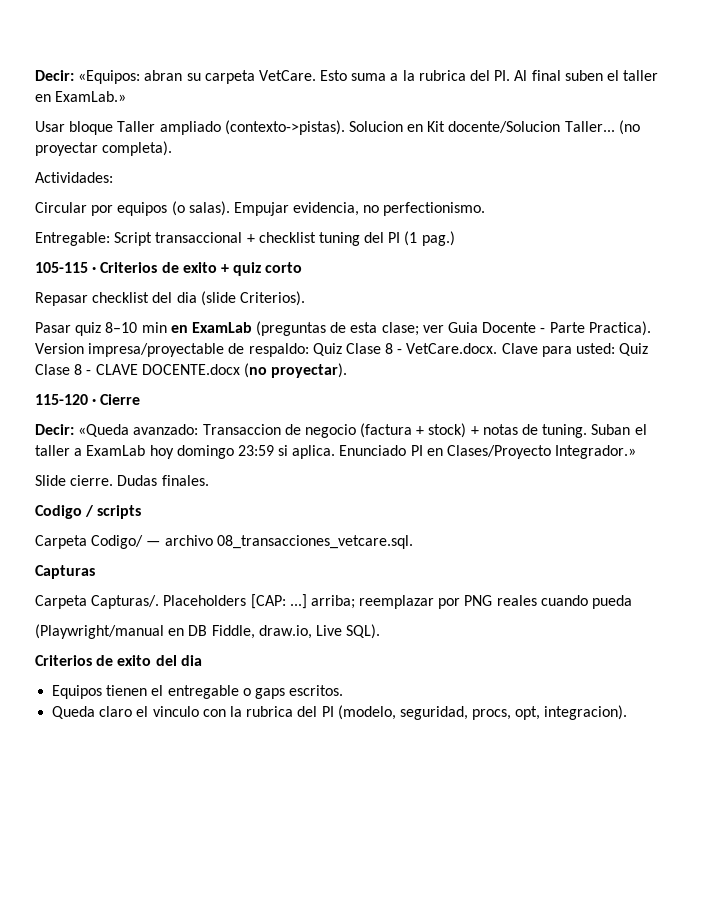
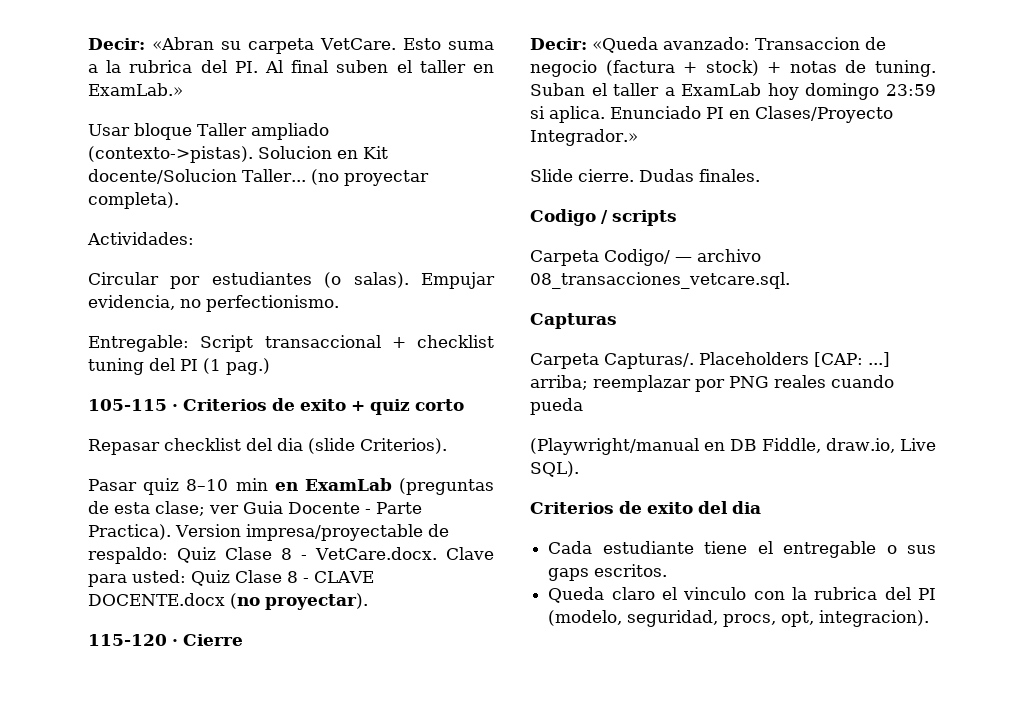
[35,70,183,84] Decir: «Equipos: abran -> [88,37,215,50] Decir: «Abran
[117,202,168,216] equipos -> [211,272,312,285] estudiantes
[52,685,148,699] Equipos tienen -> [548,541,748,554] Cada estudiante tiene
(251, 692) none -> [907,545,936,554] sus

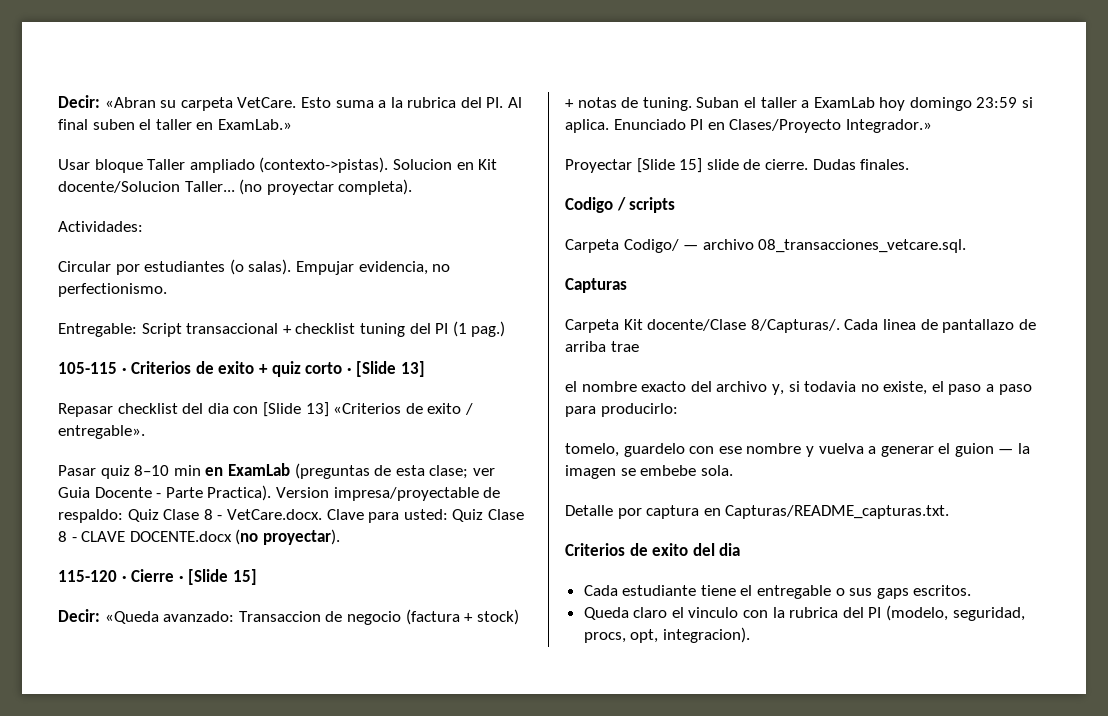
(464, 405) none -> [346,361,425,377] · [Slide 13]
[308,438,447,454] (slide Criterios). -> [233,402,473,417] [58,425,145,439] con [Slide 13] «Criterios de exito / entregable».
(243, 640) none -> [178,569,257,585] · [Slide 15]
[530,169,573,182] Slide -> [565,158,761,173] Proyectar [Slide 15] slide de
[604,352,890,369] [530,375,894,392] [530,398,583,415] [530,438,936,455] [530,461,579,477] Capturas/. Placeholders [CAP: ...] arriba; reemplazar por PNG reales cuando pueda // (Playwright/manual en DB Fiddle, draw.io, Live SQL). -> [623,319,1036,333] [565,341,639,352] [565,381,1032,395] [565,403,678,417] [565,443,1031,457] [565,465,733,479] [565,505,950,519] Kit docente/Clase 8/Capturas/. Cada linea de pantallazo de arriba trae // el nombre exacto del archivo y, si todavia no existe, el paso a paso para producirlo: // tomelo, guardelo con ese nombre y vuelva a generar el guion — la imagen se embebe sola. // Detalle por captura en Capturas/README_capturas.txt.

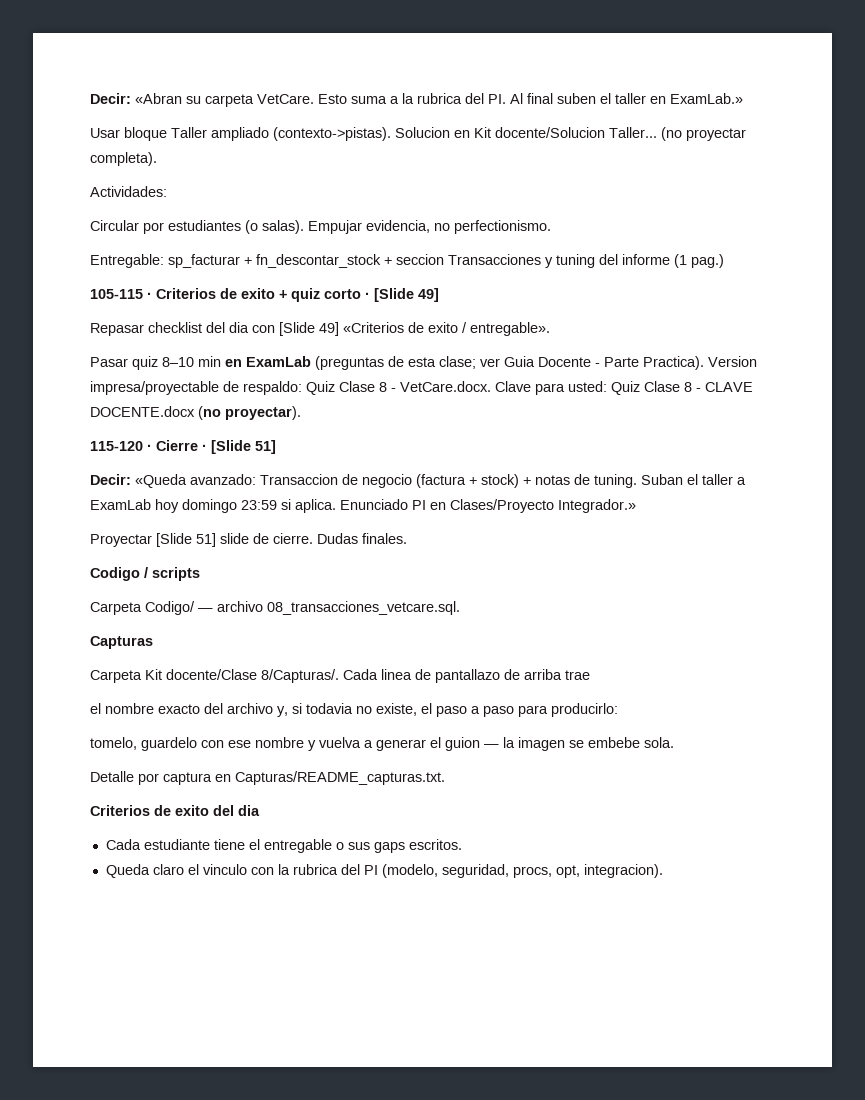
[141,323,356,337] Script transaccional + checklist -> [168,254,553,268] sp_facturar + fn_descontar_stock + seccion Transacciones y
[435,323,449,334] PI -> [622,254,670,265] informe
[400,361,425,377] 13] -> [418,288,439,302] 49]
[305,402,329,417] 13] -> [319,322,339,336] 49]
[232,569,257,585] 15] -> [255,440,276,454] 51]
[679,158,703,173] 15] -> [196,533,216,547] 51]

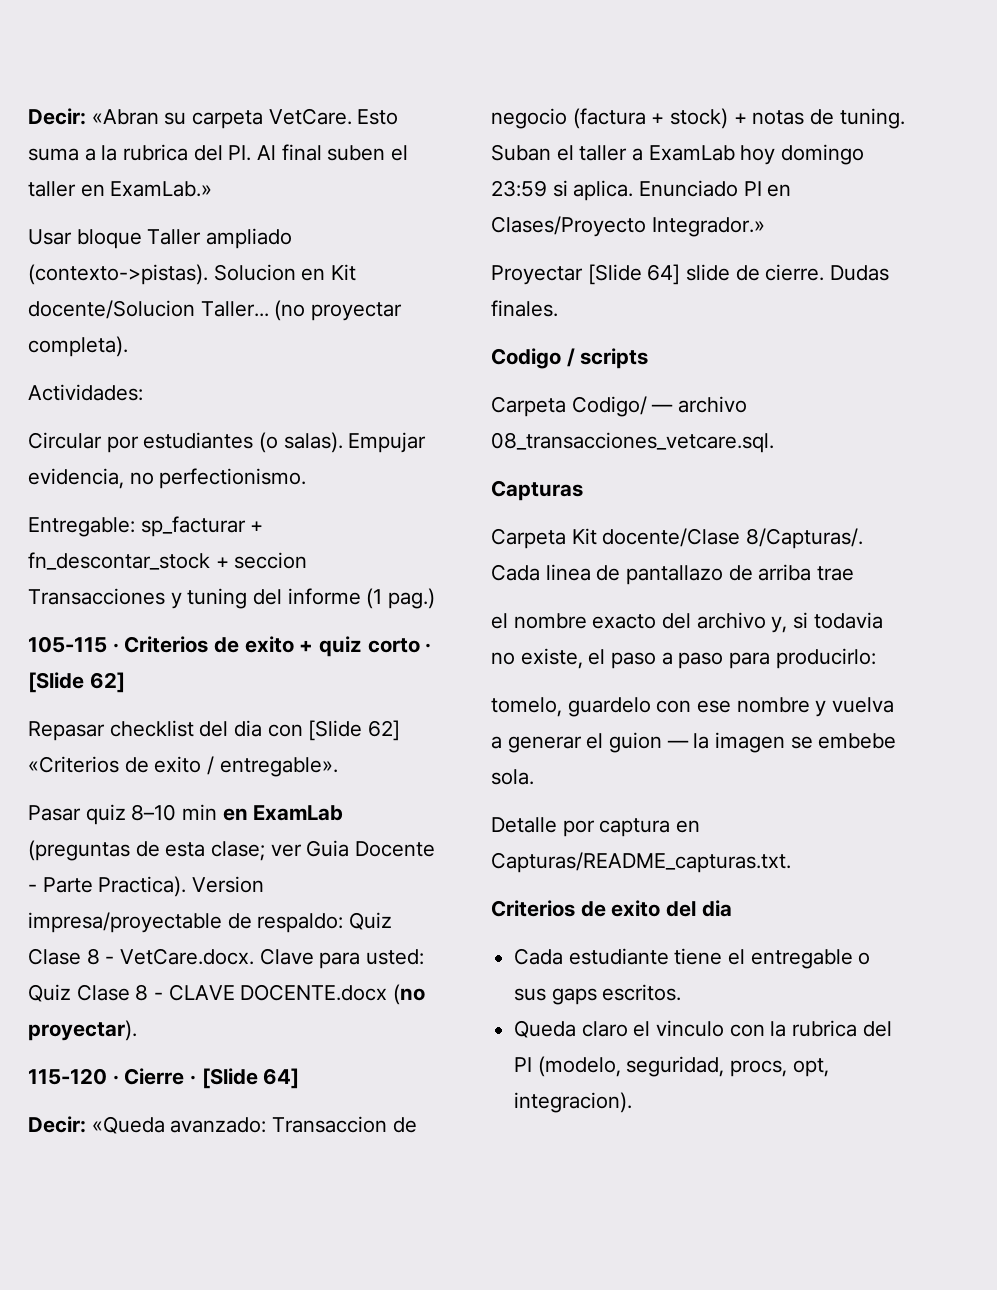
[418,288,439,302] 49] -> [89,672,125,693] 62]
[319,322,339,336] 49] -> [368,720,401,741] 62]
[255,440,276,454] 51] -> [263,1068,300,1089] 64]
[196,533,216,547] 51] -> [647,264,681,285] 64]

